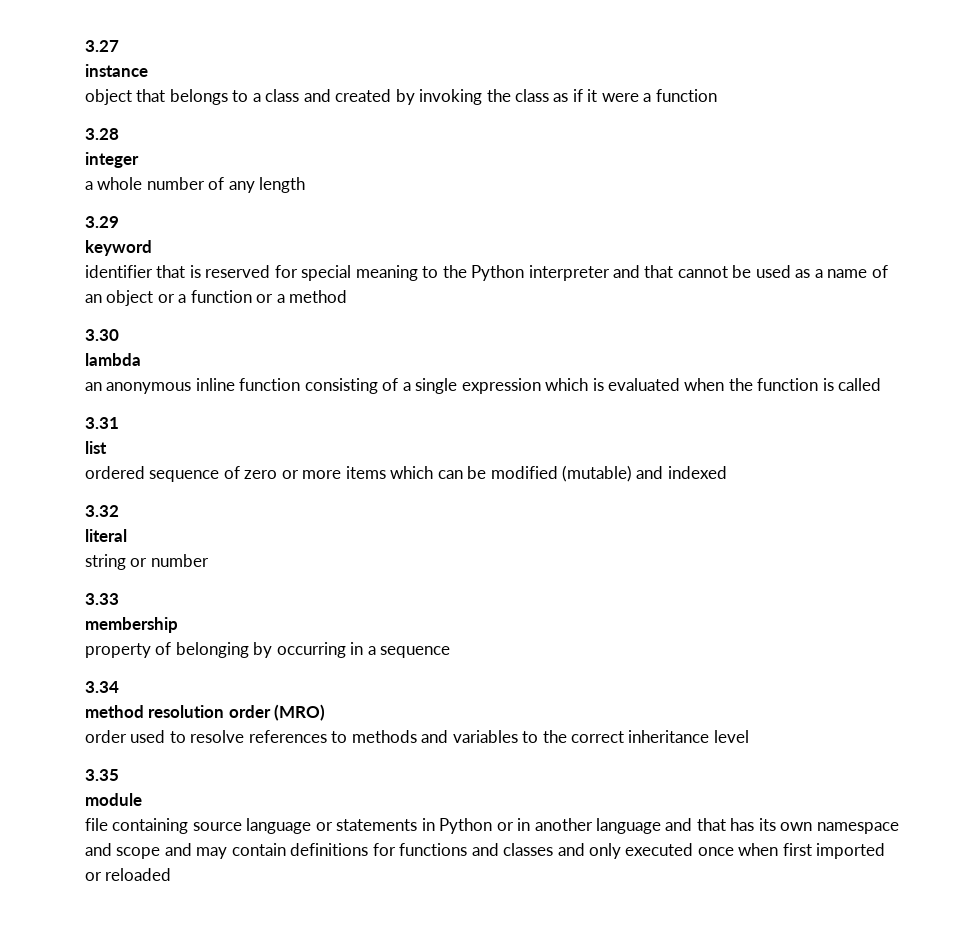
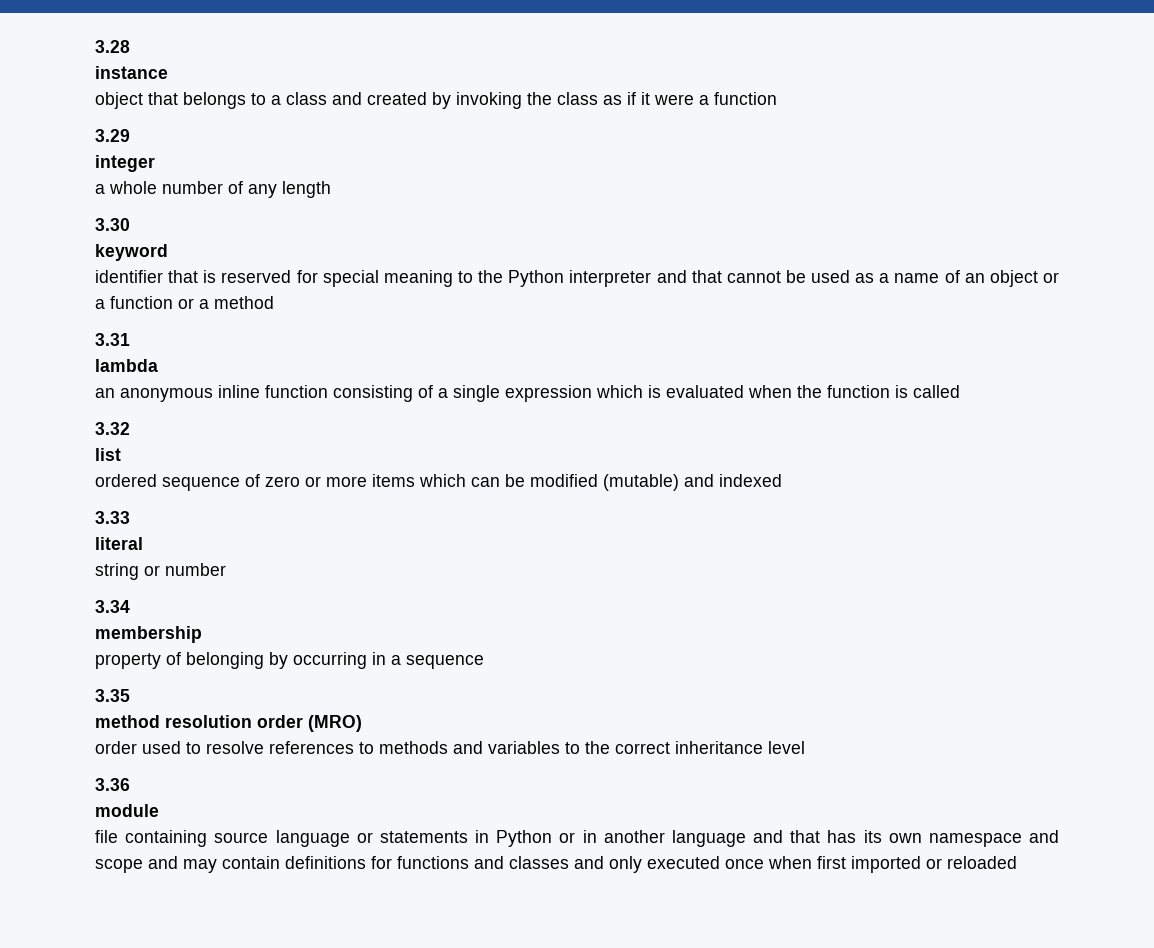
[85,40,119,52] 3.27 -> [95,40,130,53] 3.28
[85,128,119,140] 3.28 -> [95,129,130,142] 3.29
[85,216,119,228] 3.29 -> [95,218,130,231] 3.30
[85,329,119,341] 3.30 -> [95,333,130,346] 3.31
[85,417,119,429] 3.31 -> [95,422,130,435] 3.32
[85,505,119,517] 3.32 -> [95,511,130,524] 3.33
[85,593,119,605] 3.33 -> [95,600,130,613] 3.34
[85,681,119,693] 3.34 -> [95,689,130,702] 3.35
[85,769,119,781] 3.35 -> [95,778,130,791] 3.36

